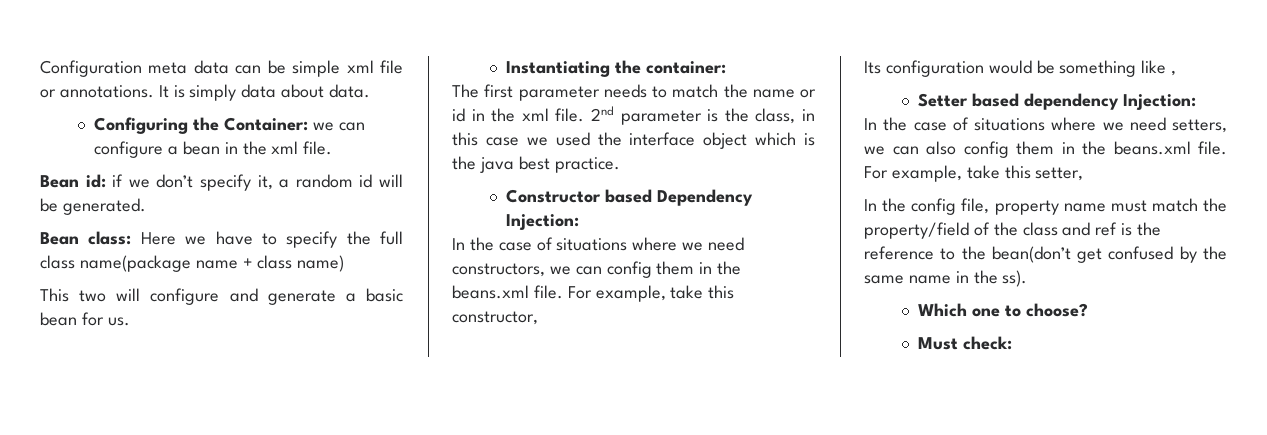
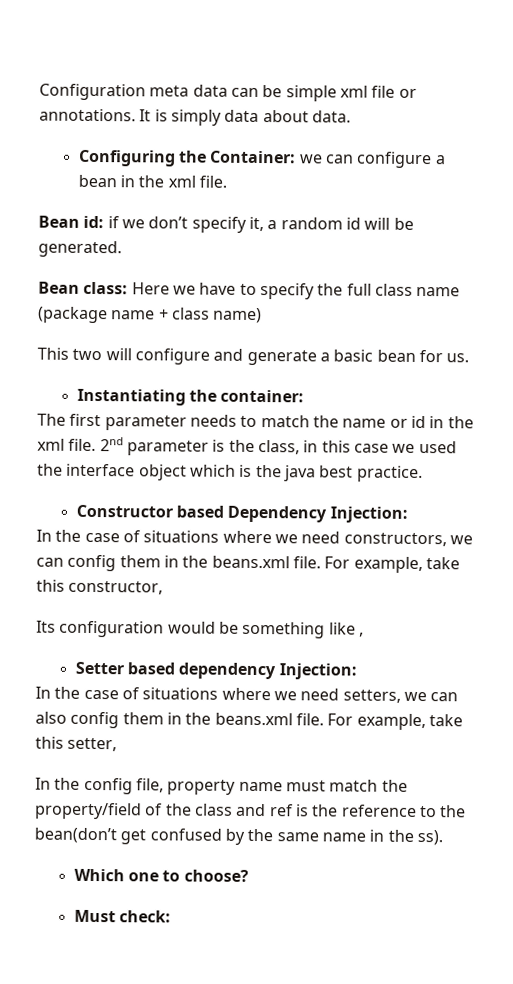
[79,255,191,272] name(package -> [416,286,461,297] [38,306,108,324] name (package

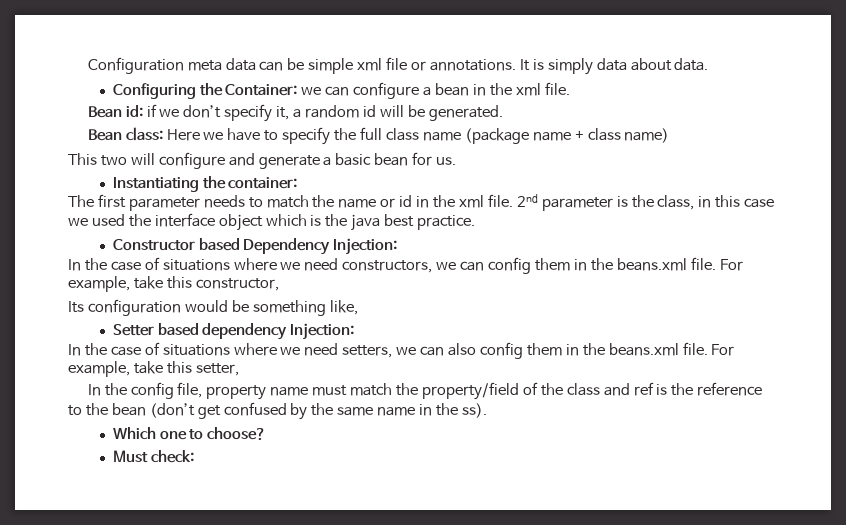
[328,622,364,637] like , -> [329,300,358,315] like,
[34,827,117,844] bean(don’t -> [111,403,195,418] bean (don’t

